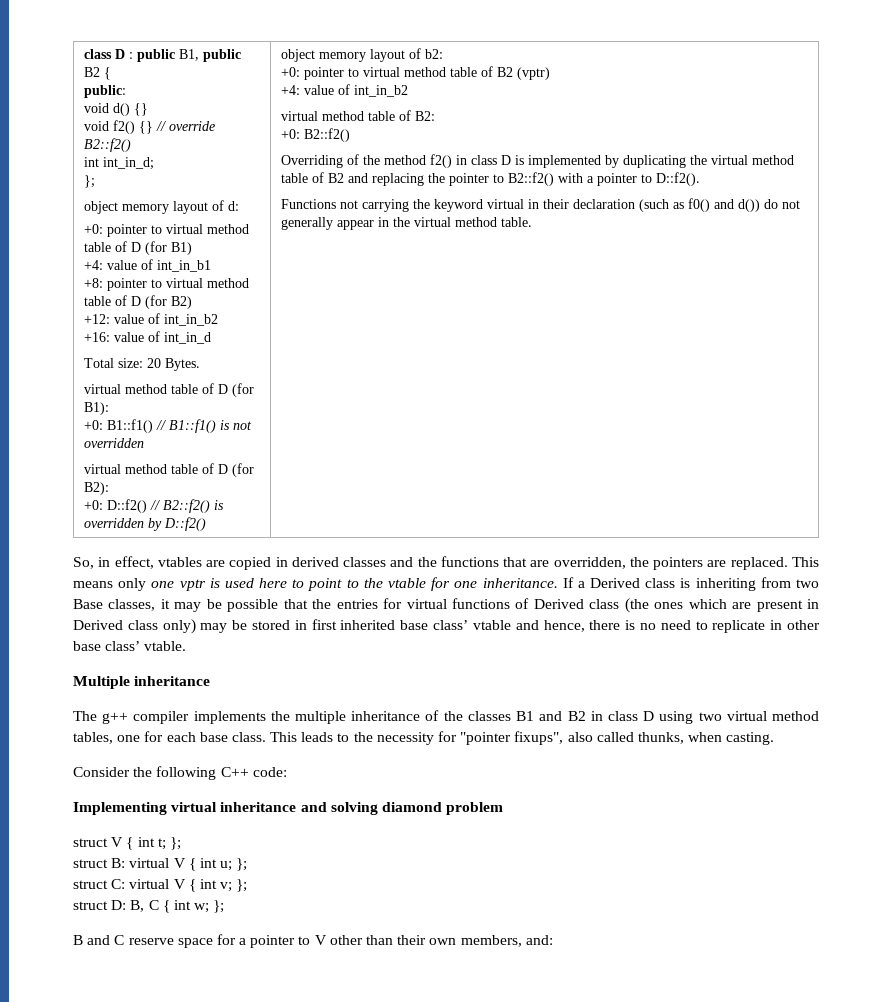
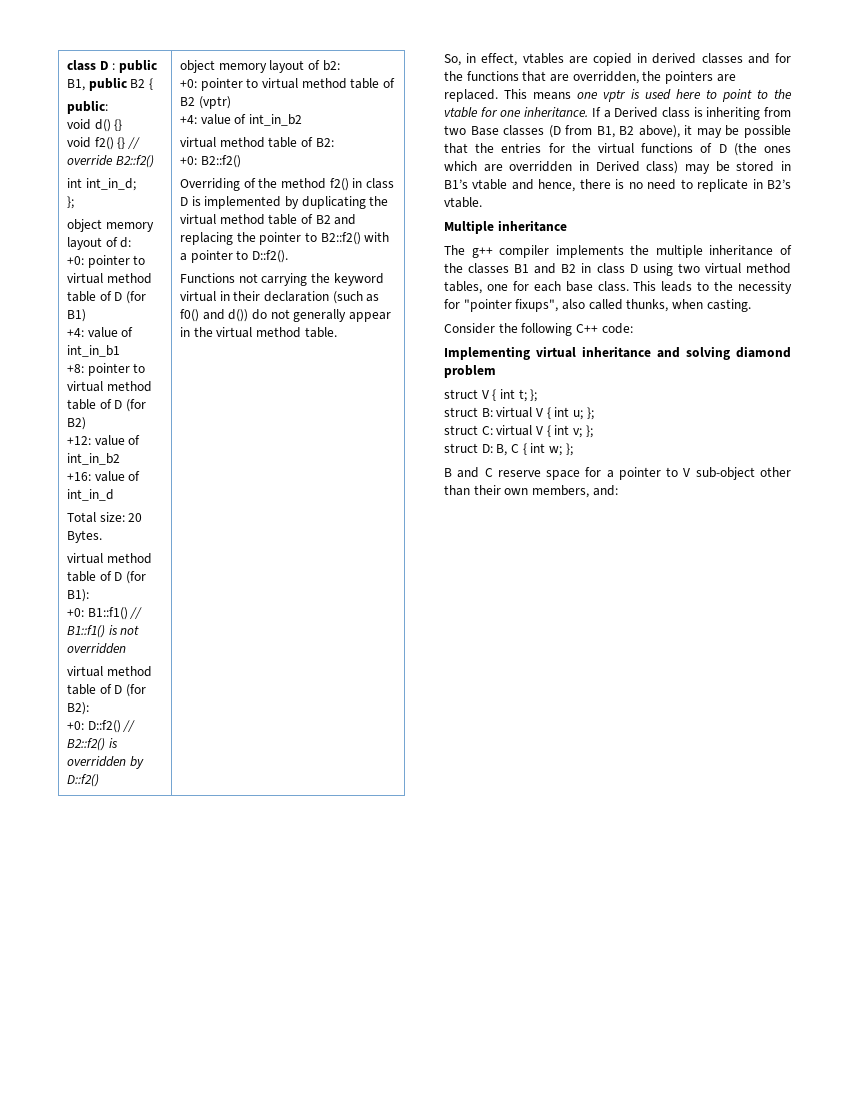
(414, 562) none -> [775,53,791,63] for
[118,578,147,591] only -> (571, 96) none
[108,599,156,611] classes, -> [503,125,680,138] classes (D from B1, B2 above),
(403, 603) none -> [571,143,591,153] the
[533,599,620,609] Derived class -> [718,144,727,153] D
[756,600,803,612] present -> [509,161,573,172] overridden
[127,619,196,634] class only) -> [646,161,679,174] class)
[311,619,469,630] first inherited base class’ -> [444,179,468,189] B1’s
[787,620,821,630] [73,641,141,651] other base class’ -> [766,179,791,189] B2’s
(327, 940) none -> [695,467,755,480] sub-object

